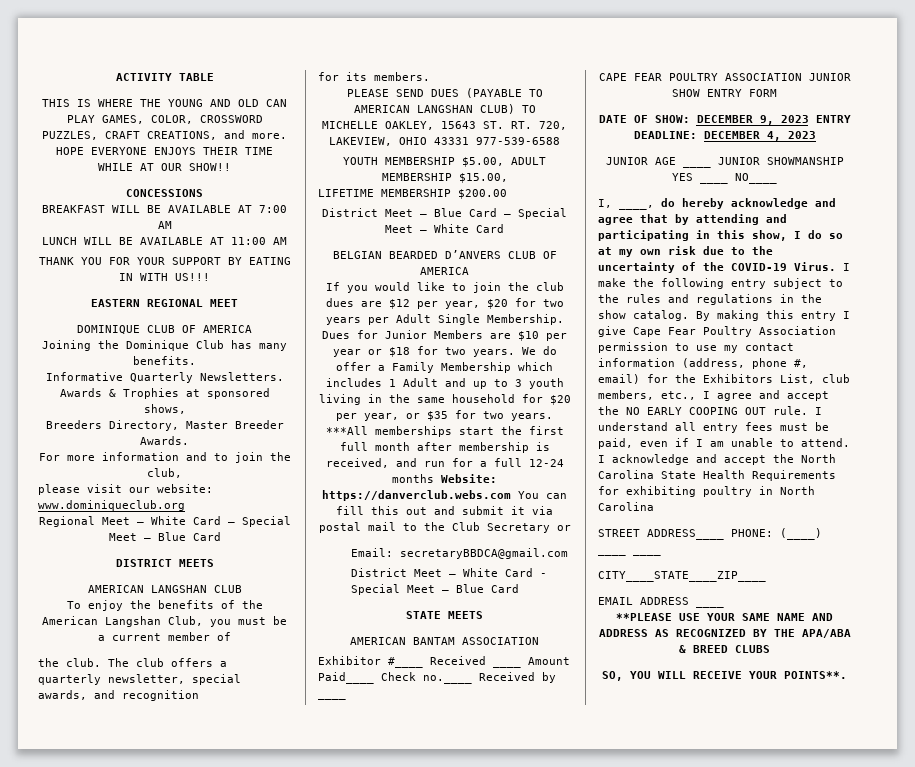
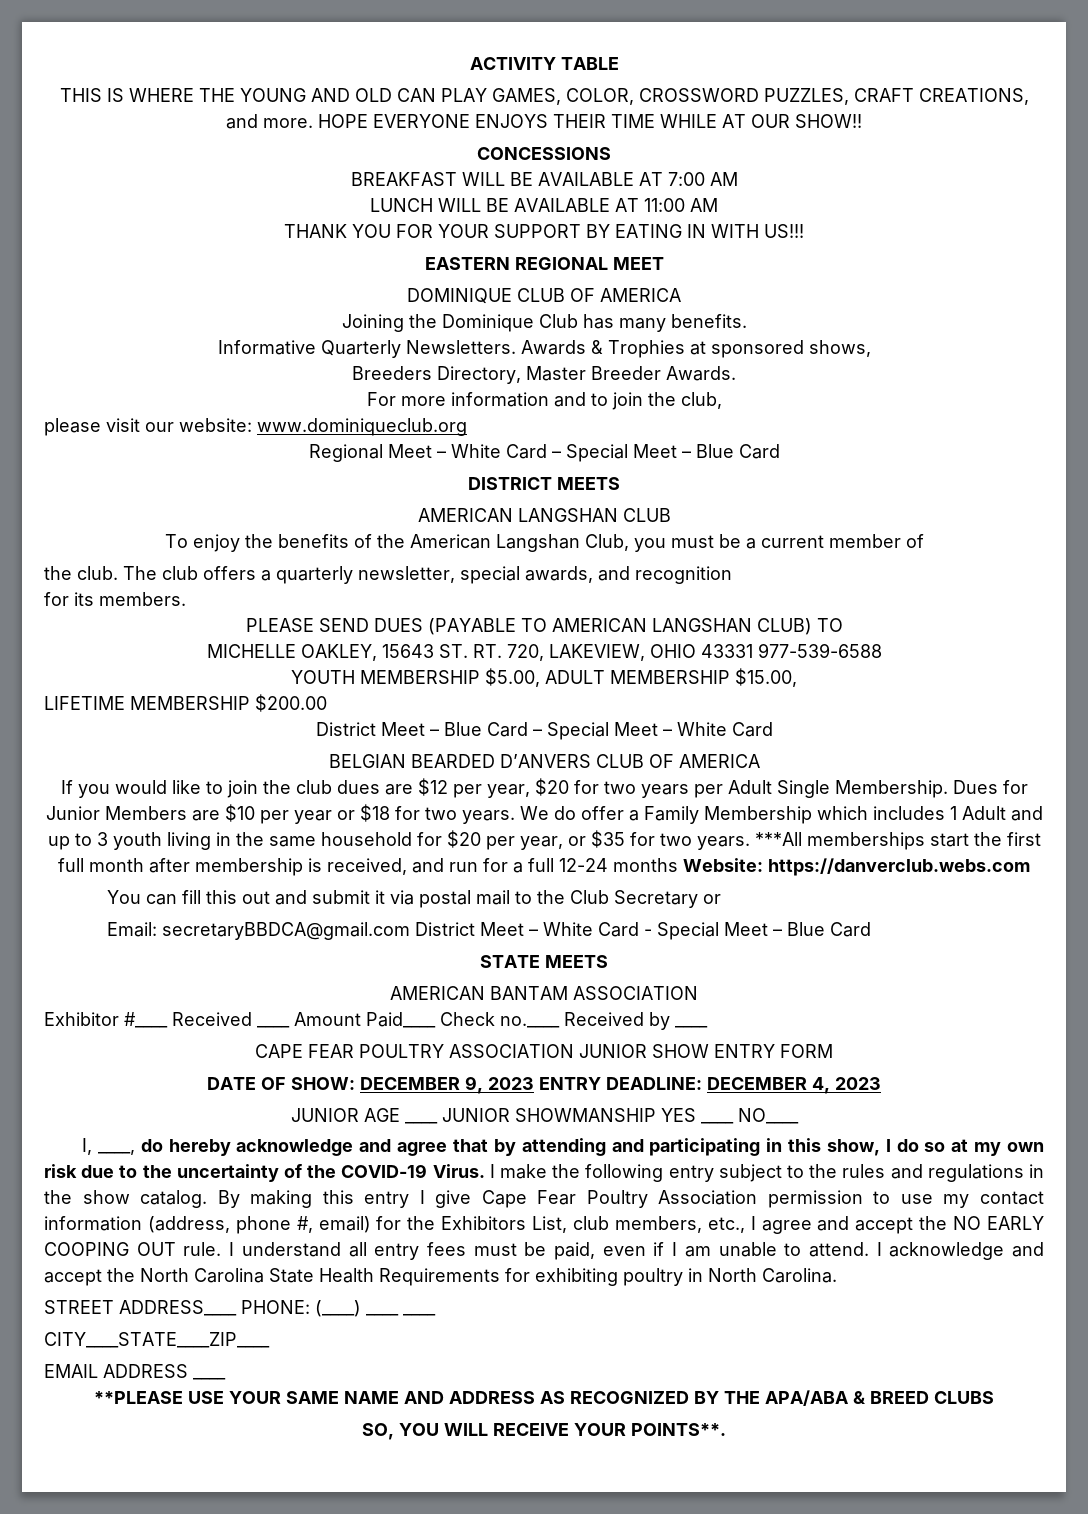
(511, 495) none -> (1030, 867) //
(569, 553) // -> (411, 931) none
[598,502,654,511] Carolina -> [762,1268,837,1283] Carolina.

